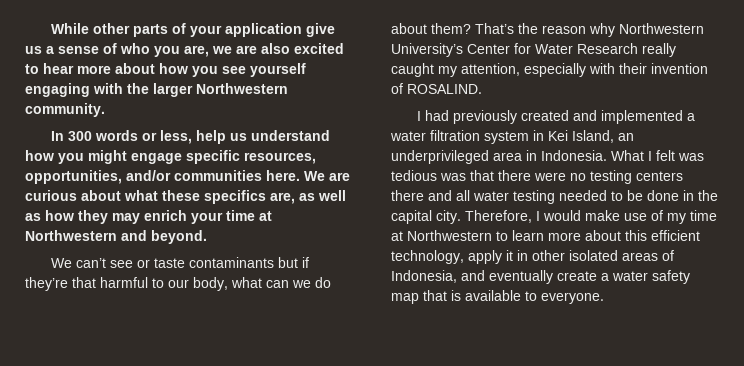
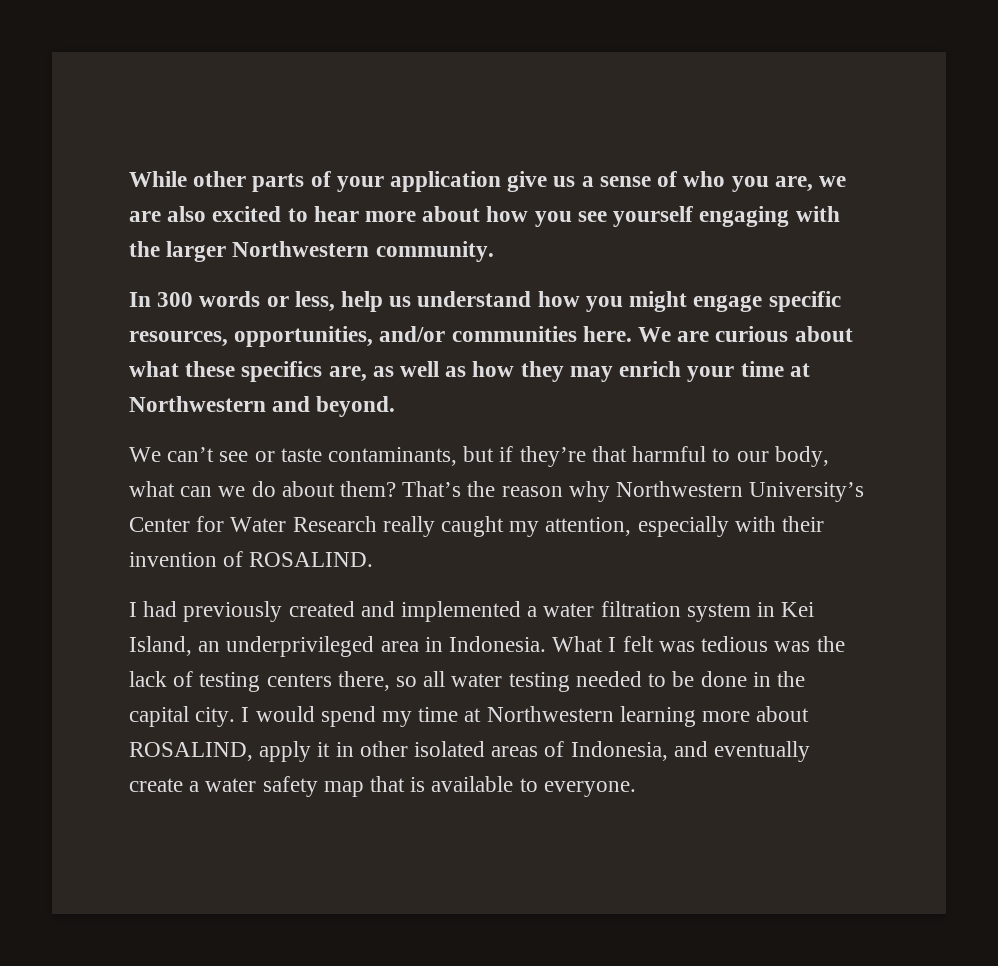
[189,257,275,268] contaminants -> [328,447,458,466] contaminants,
[470,170,683,184] [391,190,452,201] that there were no testing centers there and -> [816,636,845,652] [129,671,418,692] the lack of testing centers there, so
[465,210,532,223] Therefore, -> (236, 717) none
[585,210,663,221] make use of -> [320,706,376,727] spend
[496,230,700,241] [391,250,464,264] to learn more about this efficient technology, -> [619,706,810,727] [129,742,253,761] learning more about ROSALIND,

